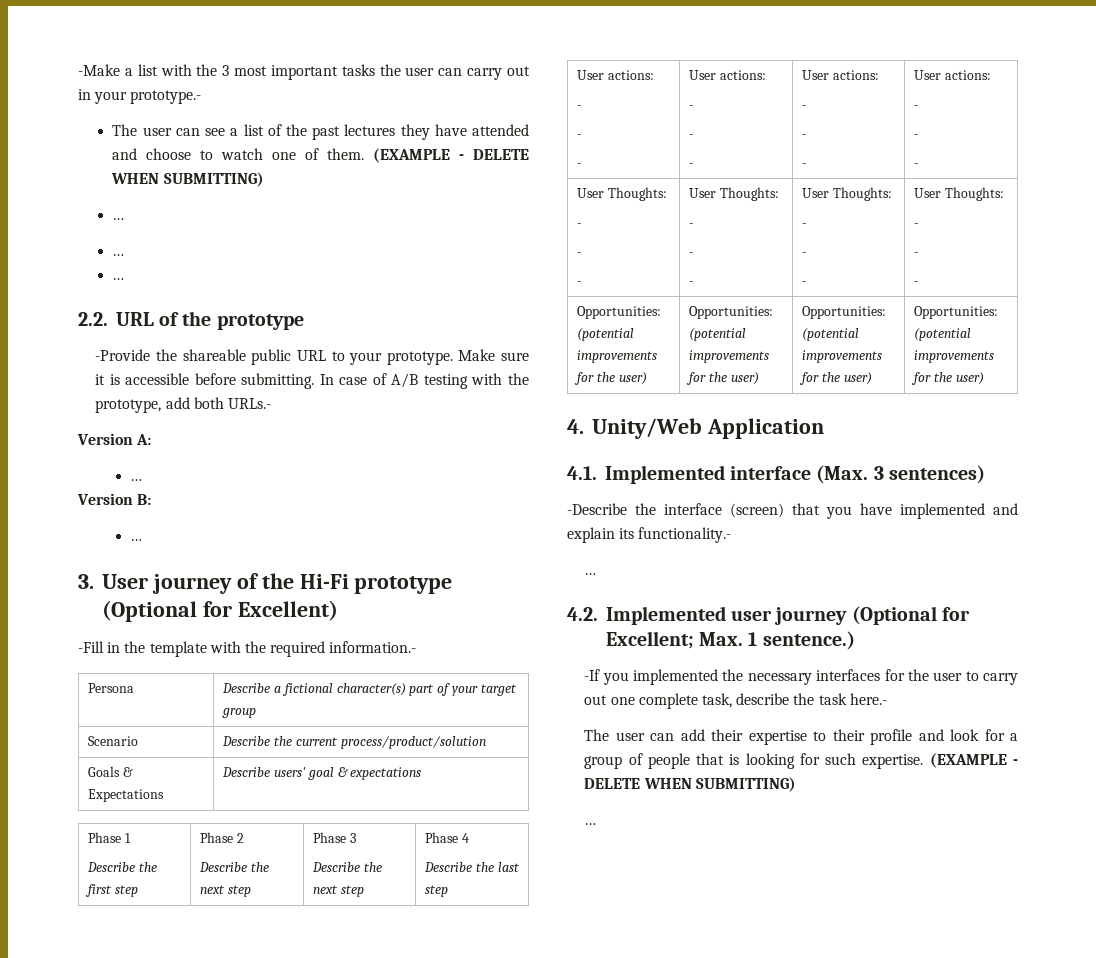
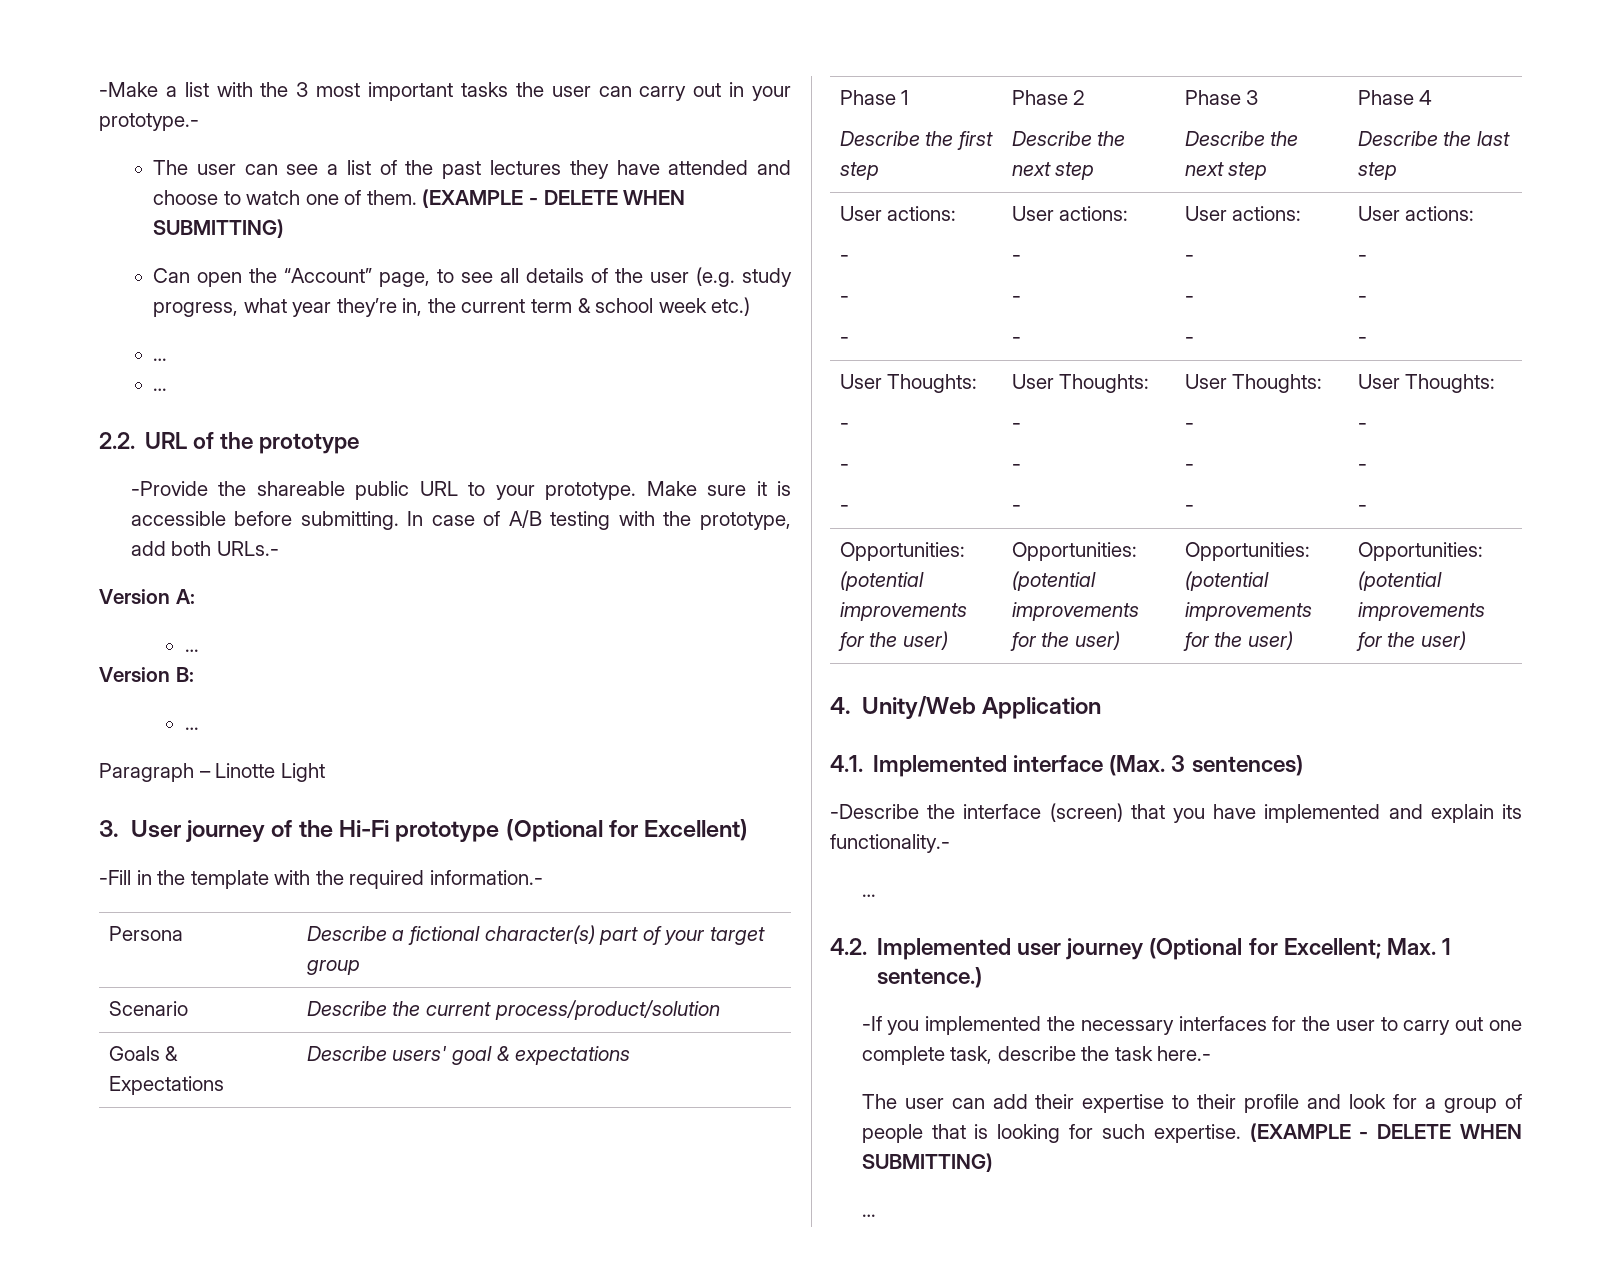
[112,218,125,220] … -> [153,267,793,287] [153,297,751,317] Can open the “Account” page, to see all details of the user (e.g. study progress, what year they’re in, the current term & school week etc.)
(142, 540) none -> [99,763,325,782] // Paragraph – Linotte Light

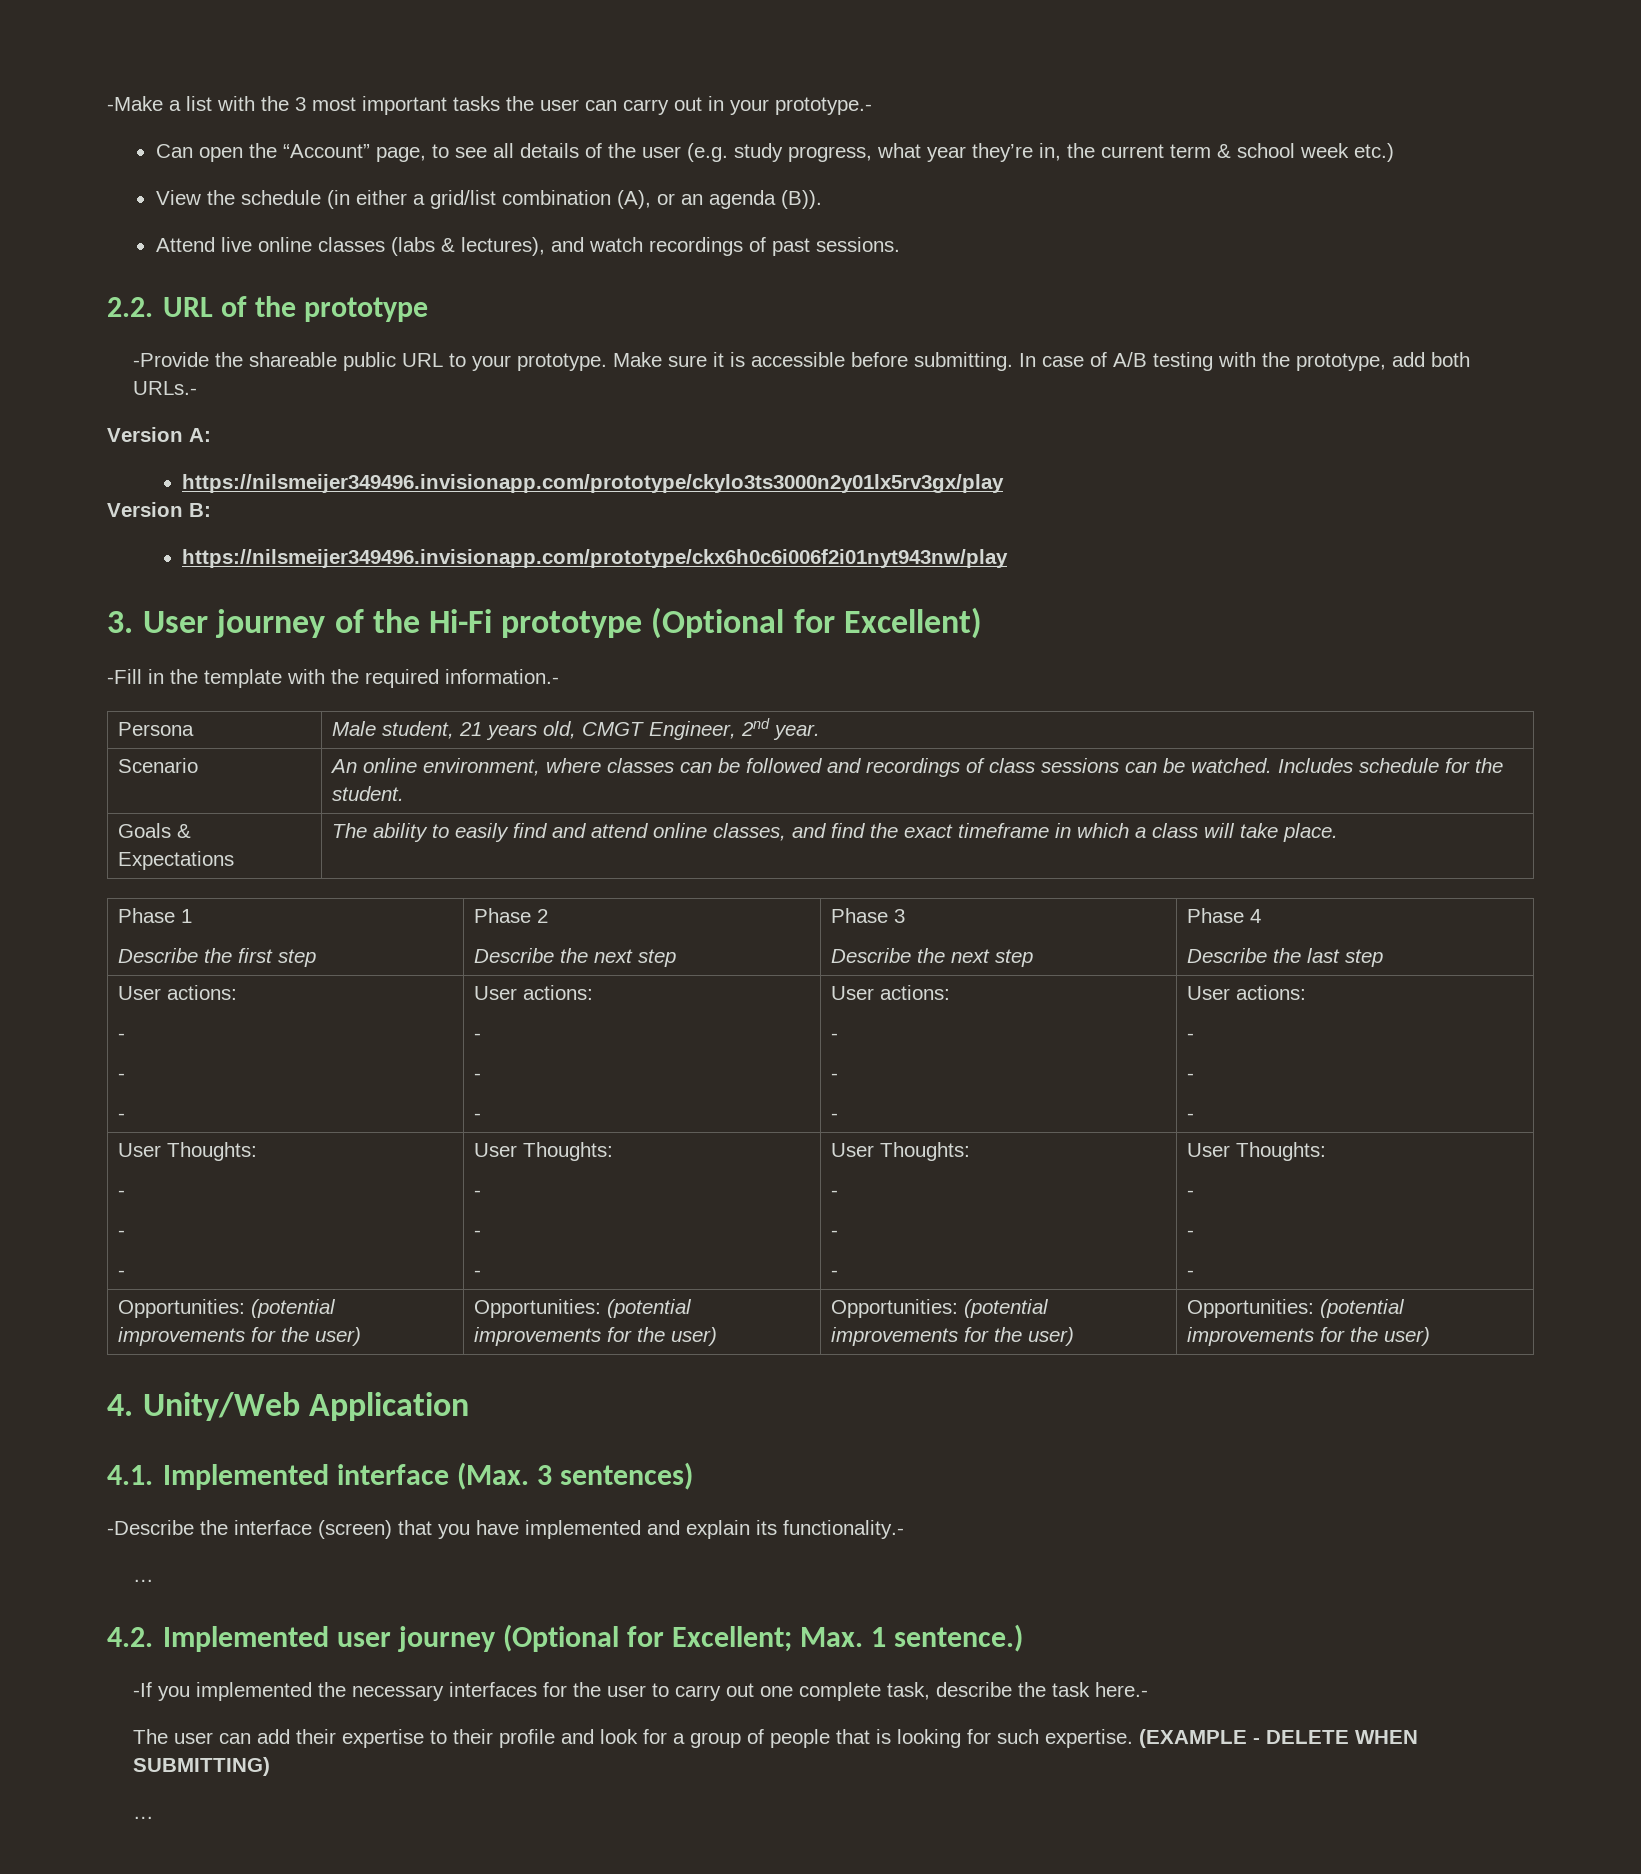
[153,160,791,179] [153,189,686,208] [153,219,285,238] // The user can see a list of the past lectures they have attended and choose to watch one of them. (EXAMPLE - DELETE WHEN SUBMITTING) -> (872, 106) none
[153,358,168,361] [153,388,168,391] … // … -> [155,190,822,209] [155,237,900,256] View the schedule (in either a grid/list combination (A), or an agenda (B)). // Attend live online classes (labs & lectures), and watch recordings of past sessions.
[184,649,199,652] … -> [182,474,1005,493] https://nilsmeijer349496.invisionapp.com/prototype/ckylo3ts3000n2y01lx5rv3gx/play
[184,727,199,730] [99,763,325,782] … // Paragraph – Linotte Light -> [182,549,1009,568] https://nilsmeijer349496.invisionapp.com/prototype/ckx6h0c6i006f2i01nyt943nw/play
[306,925,765,945] [306,960,360,975] [108,1001,188,1016] [306,1000,720,1020] [108,1046,179,1061] [108,1076,224,1095] [306,1046,631,1065] Describe a fictional character(s) part of your target group // Scenario | Describe the current process/product/solution // Goals & Expectations | Describe users' goal & expectations -> [332,718,821,740] [118,758,199,773] [330,758,1504,777] [332,786,405,801] [118,823,192,838] [118,851,235,870] [332,823,1339,842] Male student, 21 years old, CMGT Engineer, 2nd year. // Scenario | An online environment, where classes can be followed and recordings of class sessions can be watched. Includes schedule for the student. // Goals & Expectations | The ability to easily find and attend online classes, and find the exact timeframe in which a class will take place.

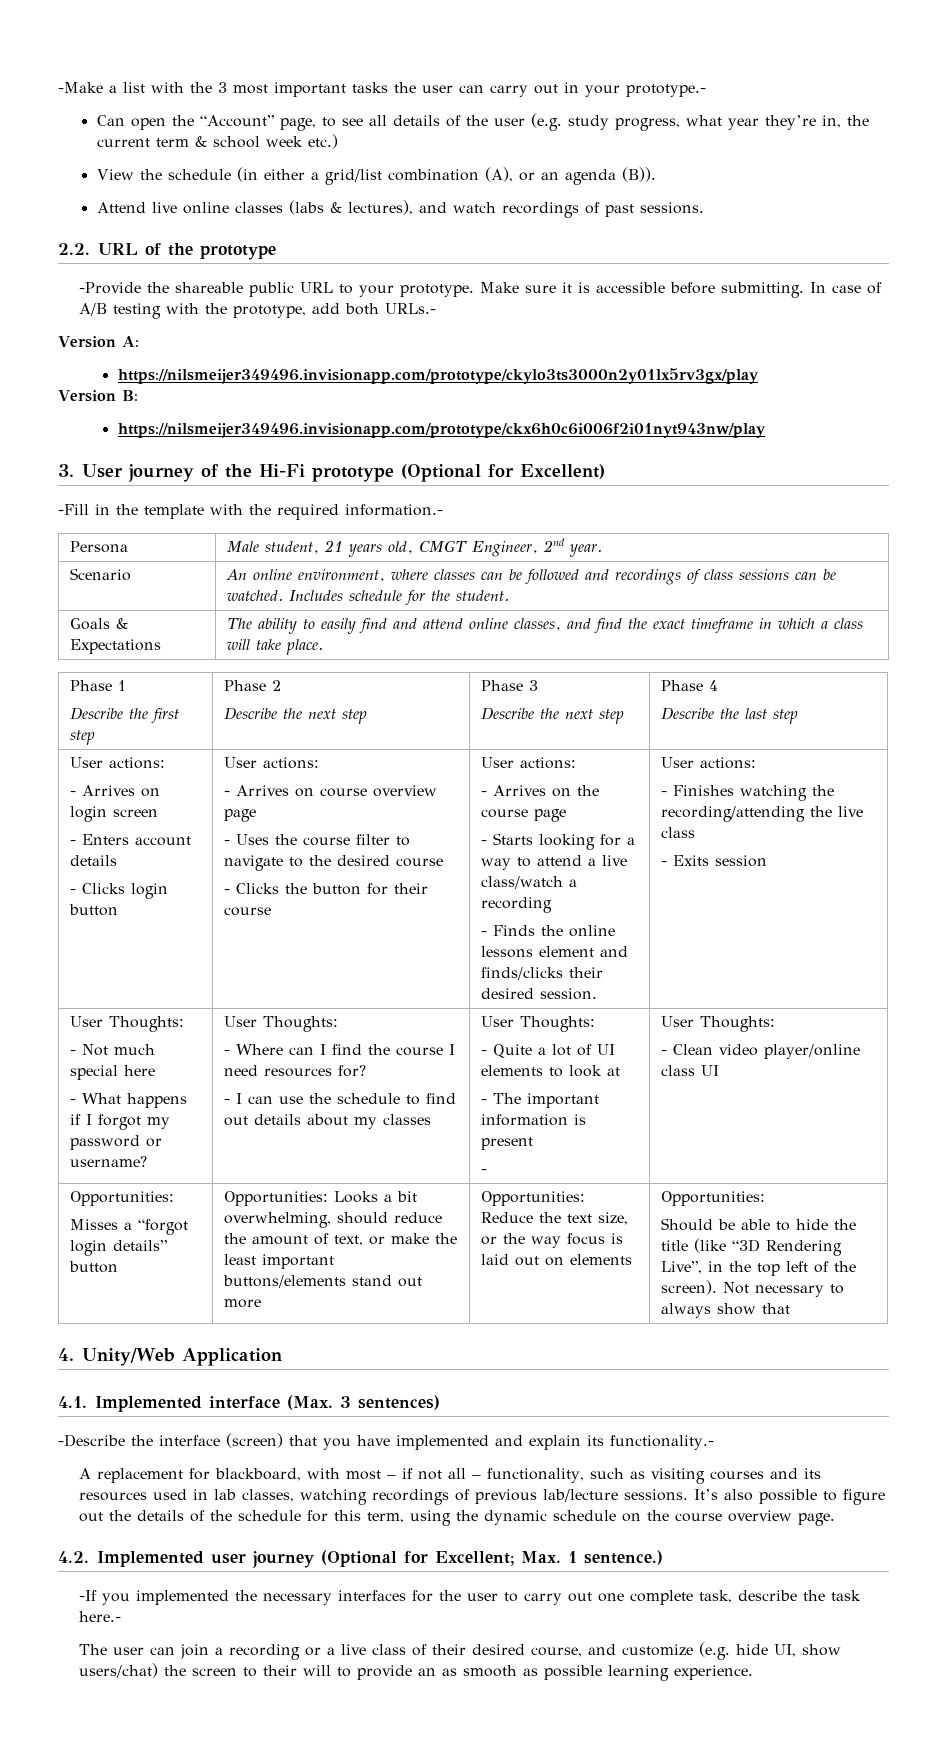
[118,1073,126,1080] [118,1113,126,1120] [474,985,594,1000] [474,1033,482,1040] [474,1073,482,1080] [474,1113,482,1120] [831,985,951,1000] [831,1033,839,1040] [831,1073,839,1080] [831,1113,839,1120] [1187,985,1307,1000] [1187,1033,1195,1040] [1187,1073,1195,1080] [1187,1113,1195,1120] [118,1142,258,1161] [118,1190,126,1197] [118,1230,126,1237] [118,1270,126,1277] [474,1142,614,1161] [474,1190,482,1197] [474,1230,482,1237] [474,1270,482,1277] [831,1142,971,1161] [831,1190,839,1197] [831,1230,839,1237] [831,1270,839,1277] [1187,1142,1327,1161] [1187,1190,1195,1197] [1187,1230,1195,1237] [1187,1270,1195,1277] [118,1299,337,1318] [118,1327,362,1346] [474,1299,693,1318] [474,1327,718,1346] [831,1299,1050,1318] [831,1327,1075,1346] [1187,1299,1406,1318] [1187,1327,1431,1346] // - // - | User actions: // - // - // - | User actions: // - // - // - | User actions: // - // - // - // User Thoughts: // - // - // - | User Thoughts: // - // - // - | User Thoughts: // - // - // - | User Thoughts: // - // - // - // Opportunities: (potential improvements for the user) | Opportunities: (potential improvements for the user) | Opportunities: (potential improvements for the user) | Opportunities: (potential improvements for the user) -> [81,785,160,797] [69,806,158,822] [69,834,191,846] [69,855,117,866] [69,883,168,899] [68,904,118,916] [223,757,319,769] [223,785,437,797] [223,809,256,822] [223,834,410,846] [223,855,443,871] [223,883,428,895] [223,907,271,916] [480,757,576,769] [480,785,599,797] [480,809,566,822] [480,833,635,850] [480,855,627,870] [480,876,577,889] [480,897,552,913] [480,925,615,937] [480,946,628,958] [480,967,603,980] [480,988,597,1000] [660,757,756,769] [660,785,834,801] [660,806,863,822] [660,827,695,838] [660,855,767,867] [69,1016,184,1032] [69,1044,155,1056] [69,1065,155,1080] [69,1093,187,1108] [69,1114,170,1130] [69,1135,162,1150] [69,1156,147,1167] [223,1016,338,1032] [223,1044,455,1056] [223,1065,366,1077] [223,1093,456,1105] [223,1114,431,1129] [480,1016,595,1032] [480,1044,615,1058] [480,1065,620,1077] [480,1093,599,1108] [480,1114,586,1126] [480,1137,533,1150] [480,1169,487,1174] [660,1016,775,1032] [660,1044,860,1059] [660,1065,719,1076] [69,1191,174,1206] [69,1219,188,1235] [69,1240,167,1256] [68,1261,118,1273] [223,1191,417,1206] [223,1212,442,1228] [223,1233,457,1246] [223,1254,334,1269] [222,1275,422,1288] [223,1299,261,1308] [480,1191,585,1206] [480,1212,628,1225] [480,1233,623,1248] [480,1254,632,1266] [660,1191,765,1206] [660,1218,856,1231] [660,1238,842,1256] [660,1261,856,1276] [660,1280,844,1297] [660,1303,790,1318] Arrives on login screen // - Enters account details // - Clicks login button | User actions: // - Arrives on course overview page // - Uses the course filter to navigate to the desired course // - Clicks the button for their course | User actions: // - Arrives on the course page // - Starts looking for a way to attend a live class/watch a recording // - Finds the online lessons element and finds/clicks their desired session. | User actions: // - Finishes watching the recording/attending the live class // - Exits session // User Thoughts: // - Not much special here // - What happens if I forgot my password or username? | User Thoughts: // - Where can I find the course I need resources for? // - I can use the schedule to find out details about my classes | User Thoughts: // - Quite a lot of UI elements to look at // - The important information is present // - | User Thoughts: // - Clean video player/online class UI // Opportunities: // Misses a “forgot login details” button | Opportunities: Looks a bit overwhelming, should reduce the amount of text, or make the least important buttons/elements stand out more | Opportunities: Reduce the text size, or the way focus is laid out on elements | Opportunities: // Should be able to hide the title (like “3D Rendering Live”, in the top left of the screen). Not necessary to always show that
[133,1579,155,1582] … -> [79,1468,822,1484] [79,1489,886,1505] [79,1510,836,1526] A replacement for blackboard, with most – if not all – functionality, such as visiting courses and its resources used in lab classes, watching recordings of previous lab/lecture sessions. It’s also possible to figure out the details of the schedule for this term, using the dynamic schedule on the course overview page.
[257,1729,1419,1748] [133,1757,271,1776] [133,1816,155,1819] add their expertise to their profile and look for a group of people that is looking for such expertise. (EXAMPLE - DELETE WHEN SUBMITTING) // … -> [180,1642,842,1660] [79,1663,754,1681] join a recording or a live class of their desired course, and customize (e.g. hide UI, show users/chat) the screen to their will to provide an as smooth as possible learning experience.

